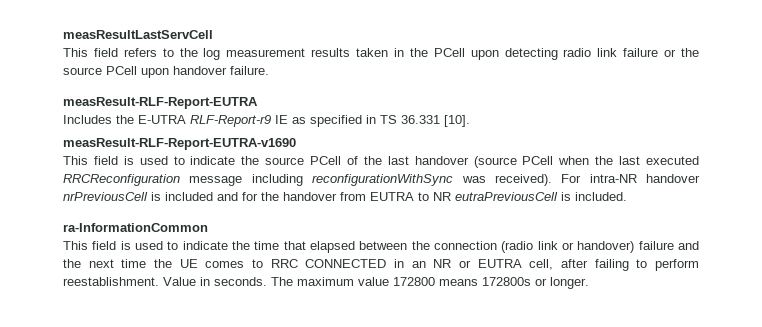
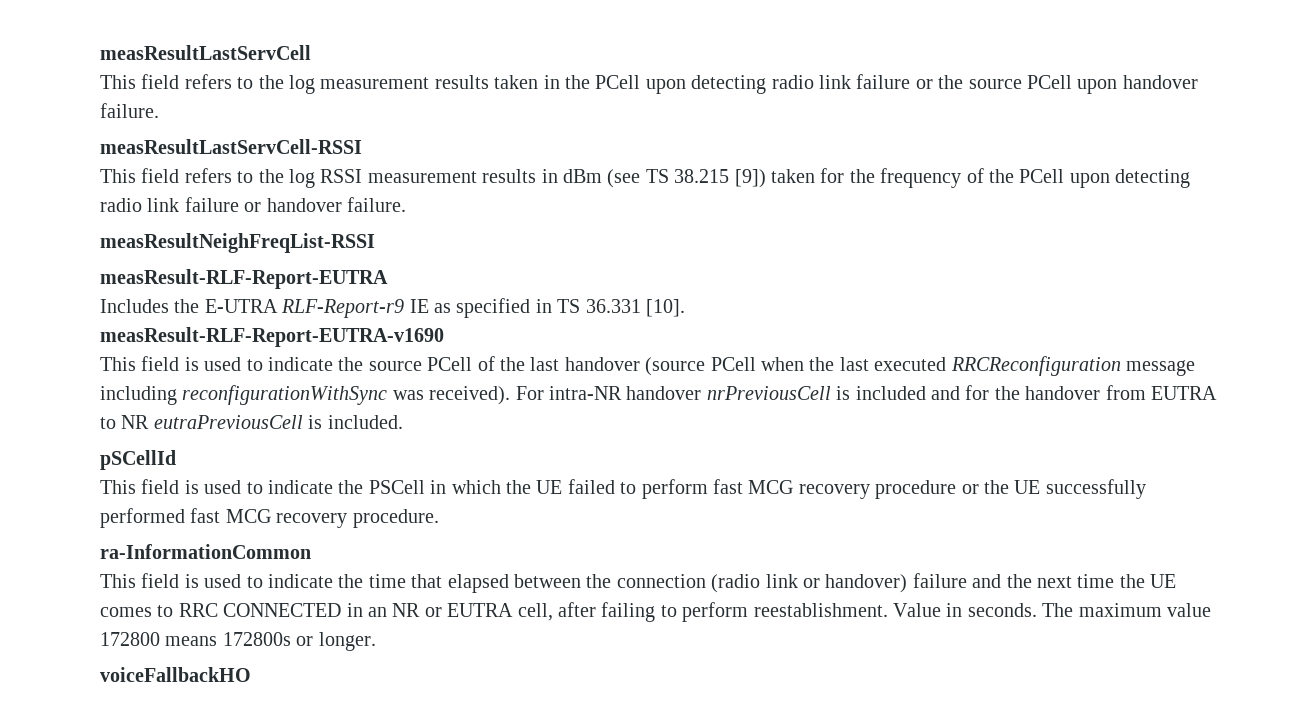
(269, 70) none -> [100,139,362,154] [100,168,1191,188] [100,197,406,212] [100,233,375,253] // measResultLastServCell-RSSI // This field refers to the log RSSI measurement results in dBm (see TS 38.215 [9]) taken for the frequency of the PCell upon detecting radio link failure or handover failure. // measResultNeighFreqList-RSSI
(627, 196) none -> [100,450,176,470] [100,479,1146,499] [100,508,439,528] // pSCellId // This field is used to indicate the PSCell in which the UE failed to perform fast MCG recovery procedure or the UE successfully performed fast MCG recovery procedure.
(589, 283) none -> [100,667,251,682] // voiceFallbackHO

